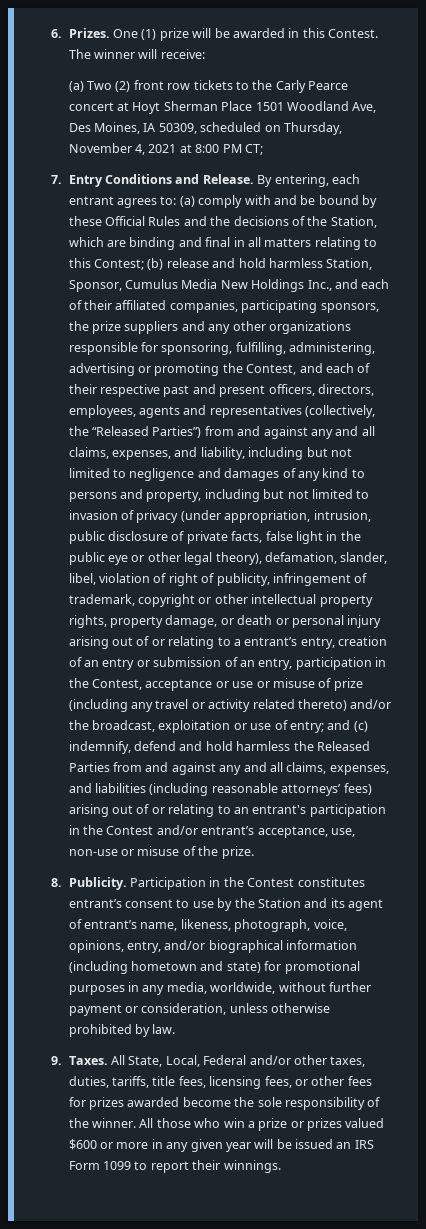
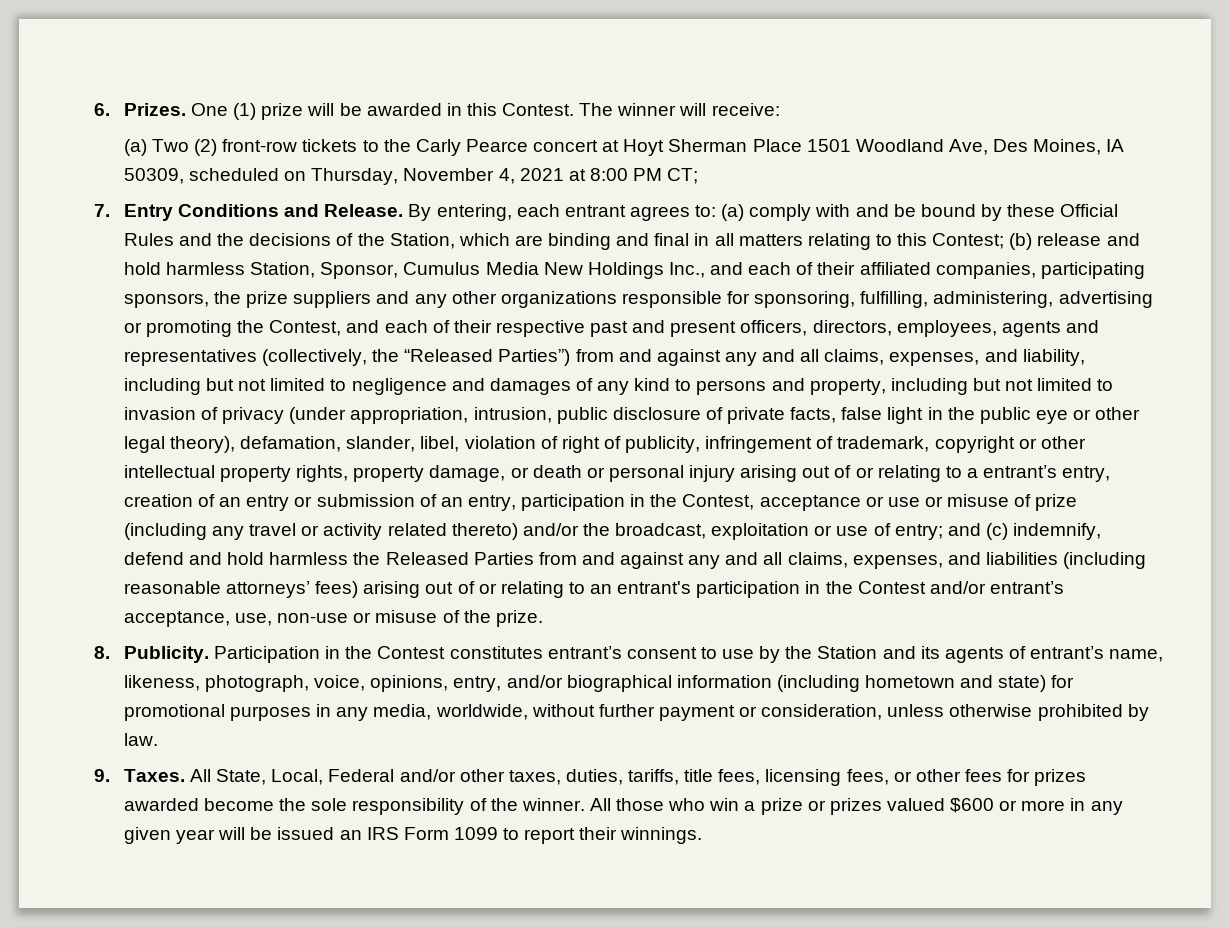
[133,80,191,90] front row -> [222,139,298,152] front-row
[348,899,384,911] agent -> [944,647,1004,663] agents

